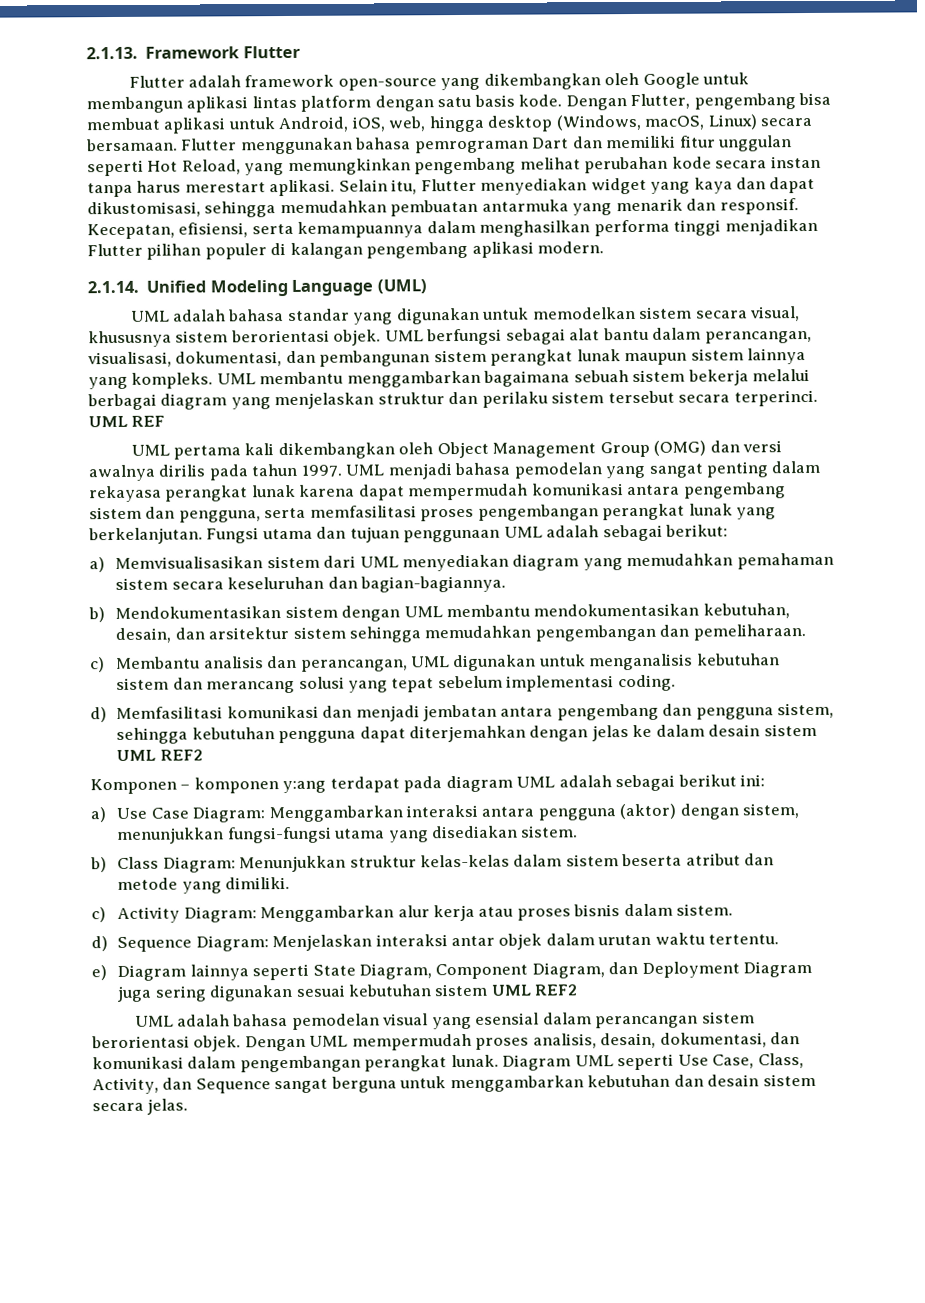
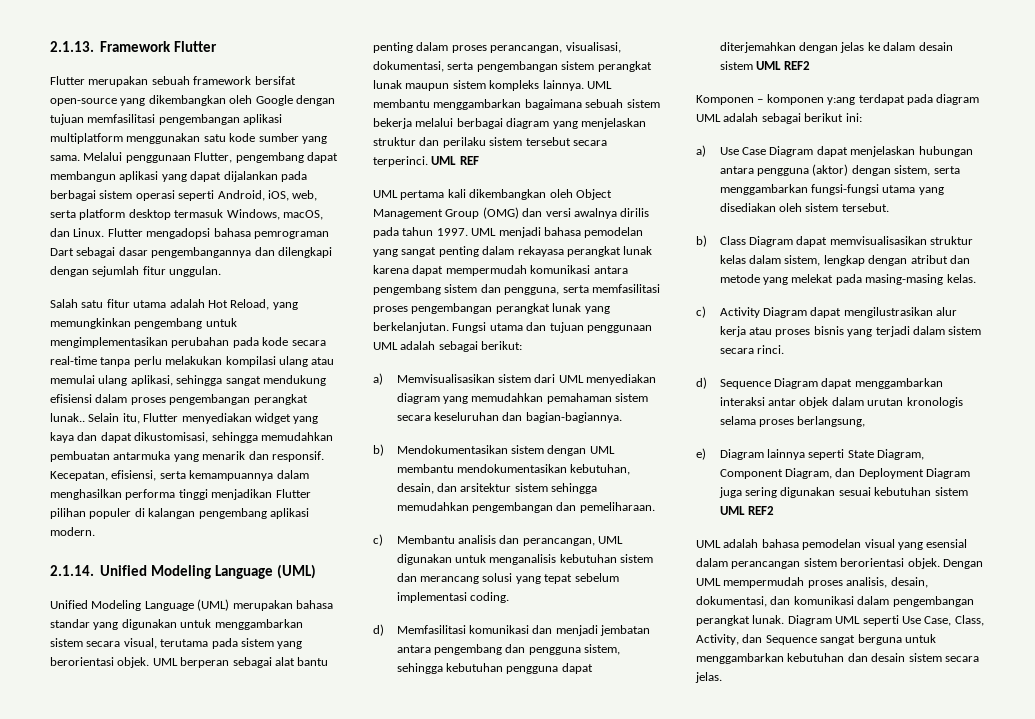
[188,74,335,88] adalah framework -> [88,76,296,87] merupakan sebuah framework bersifat
[702,72,750,85] [86,92,832,114] [86,114,813,134] [86,135,793,155] [87,159,144,177] untuk membangun aplikasi lintas platform dengan satu basis kode. Dengan Flutter, pengembang bisa membuat aplikasi untuk Android, iOS, web, hingga desktop (Windows, macOS, Linux) secara bersamaan. Flutter menggunakan bahasa pemrograman Dart dan memiliki fitur unggulan seperti -> [295,95,335,106] [50,114,283,125] [50,133,327,144] [50,152,338,163] [50,171,307,182] [50,190,318,201] [50,209,323,220] [50,228,329,239] [50,247,332,258] [50,266,222,277] [50,299,205,308] dengan tujuan memfasilitasi pengembangan aplikasi multiplatform menggunakan satu kode sumber yang sama. Melalui penggunaan Flutter, pengembang dapat membangun aplikasi yang dapat dijalankan pada berbagai sistem operasi seperti Android, iOS, web, serta platform desktop termasuk Windows, macOS, dan Linux. Flutter mengadopsi bahasa pemrograman Dart sebagai dasar pengembangannya dan dilengkapi dengan sejumlah fitur unggulan. // Salah satu fitur utama adalah
[519,155,821,174] [87,179,336,198] melihat perubahan kode secara instan tanpa harus merestart aplikasi. -> [205,318,237,327] [50,337,326,348] [50,356,335,367] [50,375,326,386] [50,394,308,405] [50,413,85,422] untuk mengimplementasikan perubahan pada kode secara real-time tanpa perlu melakukan kompilasi ulang atau memulai ulang aplikasi, sehingga sangat mendukung efisiensi dalam proses pengembangan perangkat lunak..
[130,309,227,322] UML adalah -> [50,599,293,611] Unified Modeling Language (UML) merupakan
[532,307,636,320] memodelkan -> [214,619,303,630] menggambarkan
[88,330,229,348] khususnya sistem -> [160,638,303,649] terutama pada sistem yang
[426,328,503,346] berfungsi -> [180,657,230,668] berperan
[652,327,702,340] dalam -> [373,42,487,53] penting dalam proses
[285,350,431,367] dan pembangunan -> [447,61,558,72] serta pengembangan
[747,348,807,365] [88,372,214,390] lainnya yang kompleks. -> [489,80,584,91] kompleks lainnya.
[192,804,479,823] Diagram: Menggambarkan interaksi -> [769,146,973,157] Diagram dapat menjelaskan hubungan
[117,827,225,844] menunjukkan -> [933,166,960,174] [719,184,808,195] serta menggambarkan
[521,825,579,838] sistem. -> [779,203,889,212] oleh sistem tersebut.
[162,853,775,873] [117,876,291,894] Diagram: Menunjukkan struktur kelas-kelas dalam sistem beserta atribut dan metode yang dimiliki. -> [749,236,974,247] [719,255,970,266] [719,274,976,285] Diagram dapat memvisualisasikan struktur kelas dalam sistem, lengkap dengan atribut dan metode yang melekat pada masing-masing kelas.
[183,905,395,923] Diagram: Menggambarkan -> [763,307,933,318] Diagram dapat mengilustrasikan
[623,903,734,917] dalam sistem. -> [847,326,982,337] [719,345,785,354] yang terjadi dalam sistem secara rinci.
[195,934,373,952] Diagram: Menjelaskan -> [774,378,943,389] Diagram dapat menggambarkan
[654,932,780,945] waktu tertentu. -> [906,397,963,408] [719,416,866,427] kronologis selama proses berlangsung,

